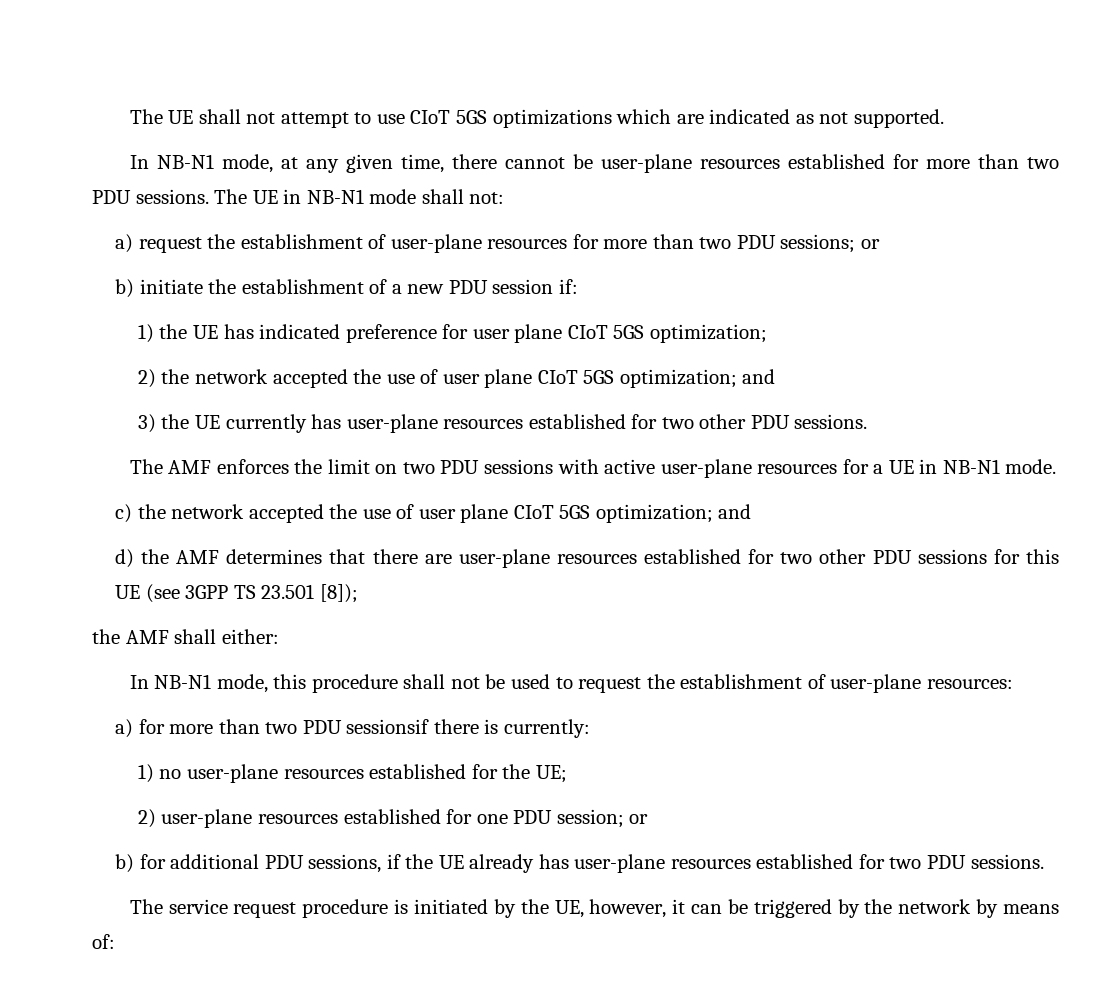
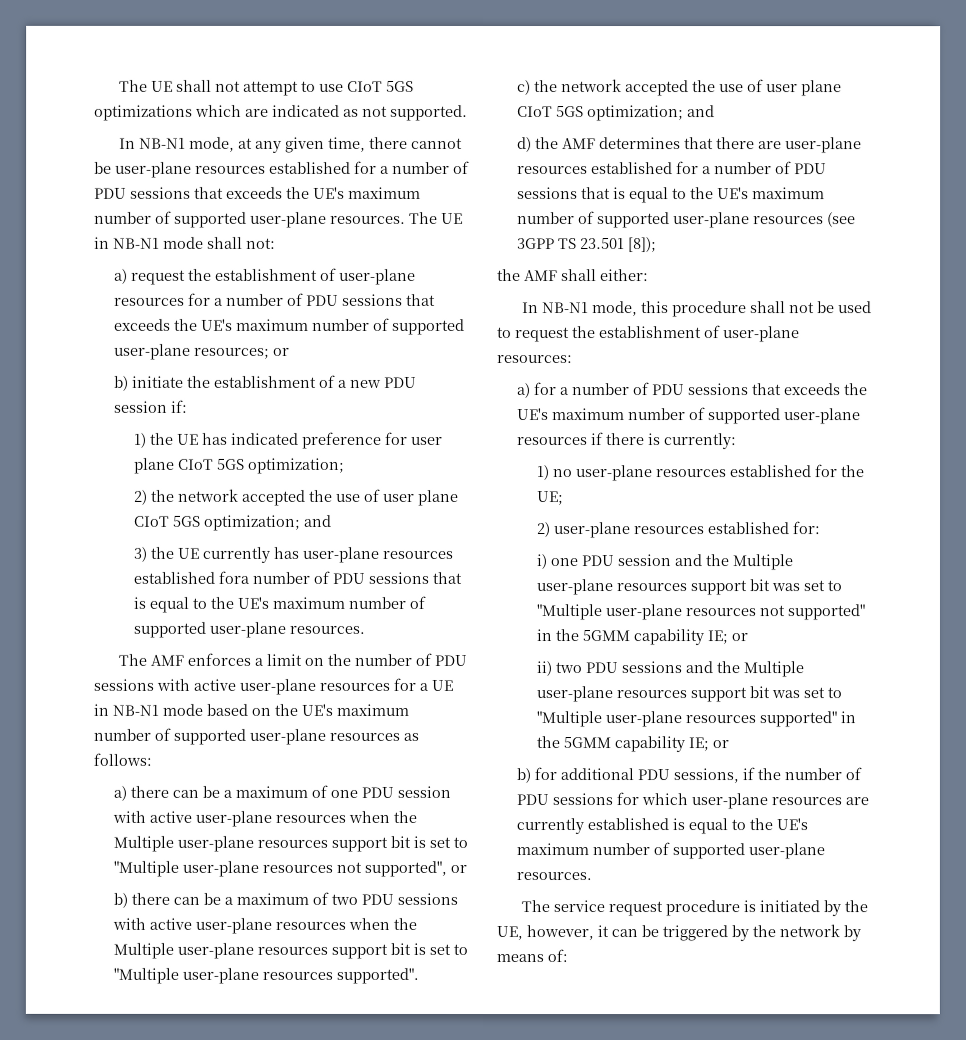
[925,154,1059,169] [92,189,209,204] more than two PDU sessions. -> [380,160,470,174] [94,186,421,199] [94,210,406,228] a number of PDU sessions that exceeds the UE's maximum number of supported user-plane resources.
[603,234,856,253] more than two PDU sessions; -> [214,292,437,306] [114,317,466,335] [114,343,271,360] a number of PDU sessions that exceeds the UE's maximum number of supported user-plane resources;
[631,414,868,429] for two other PDU sessions. -> [218,570,463,584] [133,595,427,613] [133,621,366,638] fora number of PDU sessions that is equal to the UE's maximum number of supported user-plane resources.
[294,459,323,474] the -> [254,657,264,666] a
[402,462,435,474] two -> [327,652,433,666] the number of
[1005,459,1057,474] mode. -> [162,703,409,716] [93,727,419,745] [93,752,152,766] [113,784,452,801] [112,810,418,827] [113,835,469,852] [113,860,468,877] [113,891,459,908] [112,917,418,934] [113,942,469,959] [113,967,420,984] mode based on the UE's maximum number of supported user-plane resources as follows: // a) there can be a maximum of one PDU session with active user-plane resources when the Multiple user-plane resources support bit is set to "Multiple user-plane resources not supported", or // b) there can be a maximum of two PDU sessions with active user-plane resources when the Multiple user-plane resources support bit is set to "Multiple user-plane resources supported".
[780,549,1059,564] [114,585,140,599] two other PDU sessions for this UE -> [702,161,828,175] [517,187,826,204] [517,211,825,229] a number of PDU sessions that is equal to the UE's maximum number of supported user-plane resources
[169,719,430,734] more than two PDU sessionsif -> [560,382,869,396] [517,407,862,425] [517,432,605,446] a number of PDU sessions that exceeds the UE's maximum number of supported user-plane resources if
[446,809,624,828] for one PDU session; -> [792,521,821,535] [536,554,794,571] [536,579,843,596] [536,604,866,621] [536,629,749,646] [536,661,805,678] [536,686,843,703] [536,711,857,728] [536,736,710,753] for: // i) one PDU session and the Multiple user-plane resources support bit was set to "Multiple user-plane resources not supported" in the 5GMM capability IE; or // ii) two PDU sessions and the Multiple user-plane resources support bit was set to "Multiple user-plane resources supported" in the 5GMM capability IE;
[438,854,1044,873] UE already has user-plane resources established for two PDU sessions. -> [784,767,863,781] [516,792,870,810] [516,818,809,835] [516,842,826,860] [516,872,593,881] number of PDU sessions for which user-plane resources are currently established is equal to the UE's maximum number of supported user-plane resources.

